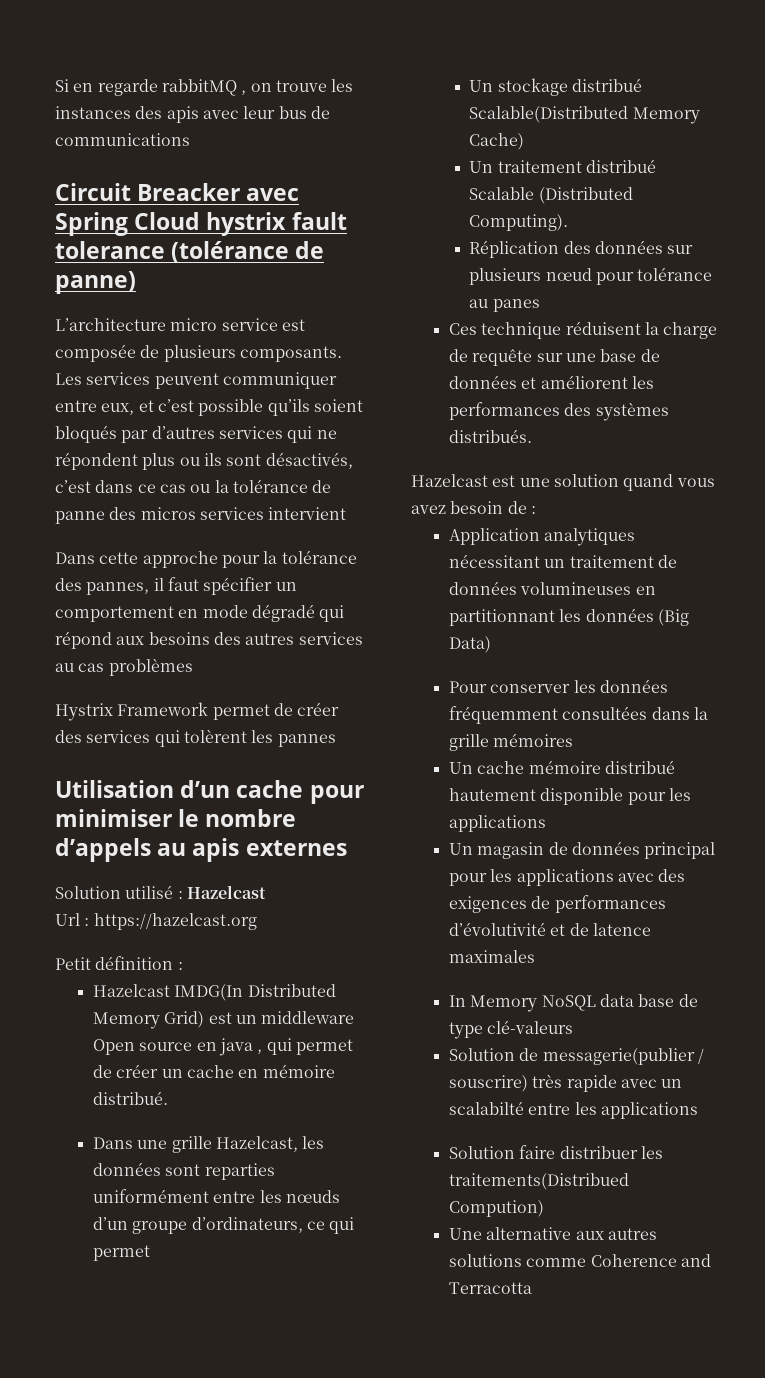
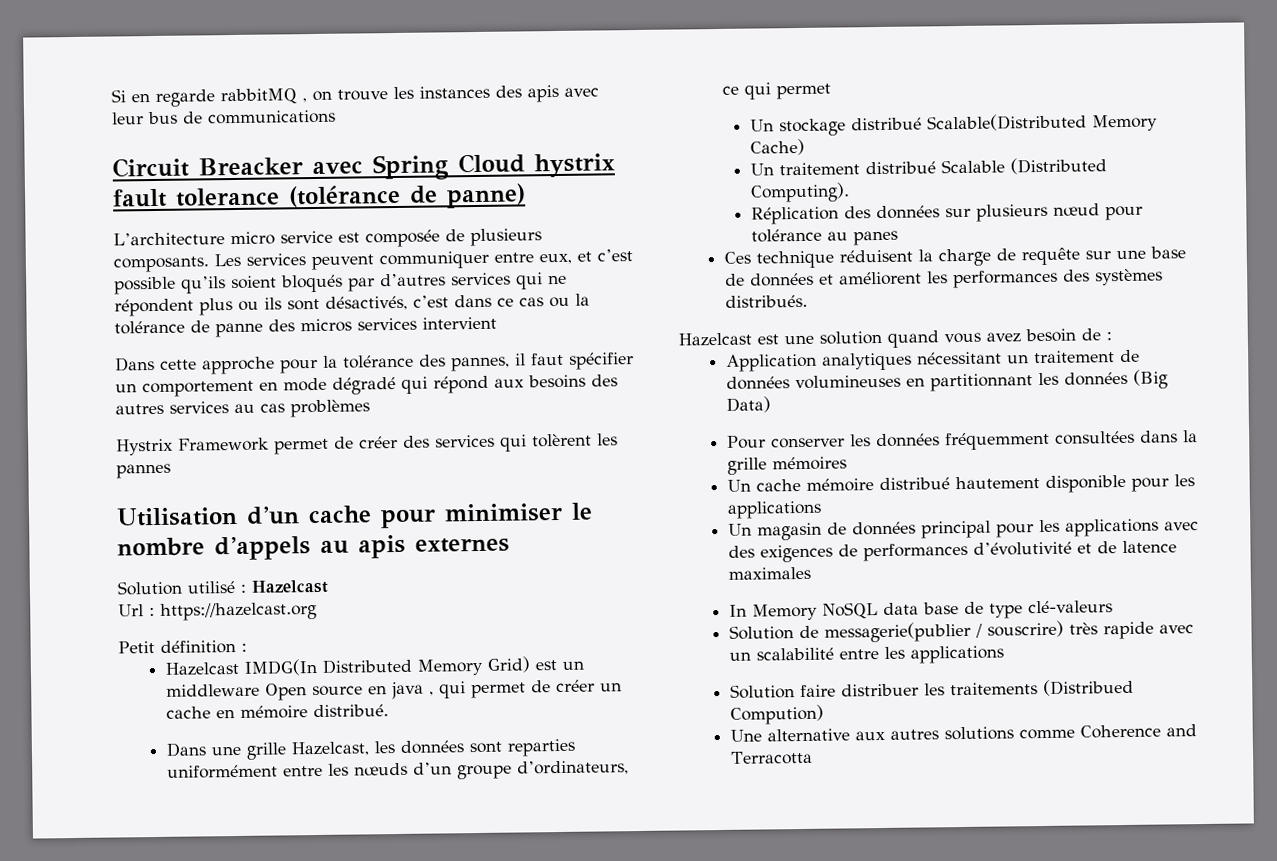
[448,1101,524,1115] scalabilté -> [755,647,834,661] scalabilité
[448,1173,629,1190] traitements(Distribued -> [949,678,1134,697] traitements (Distribued

